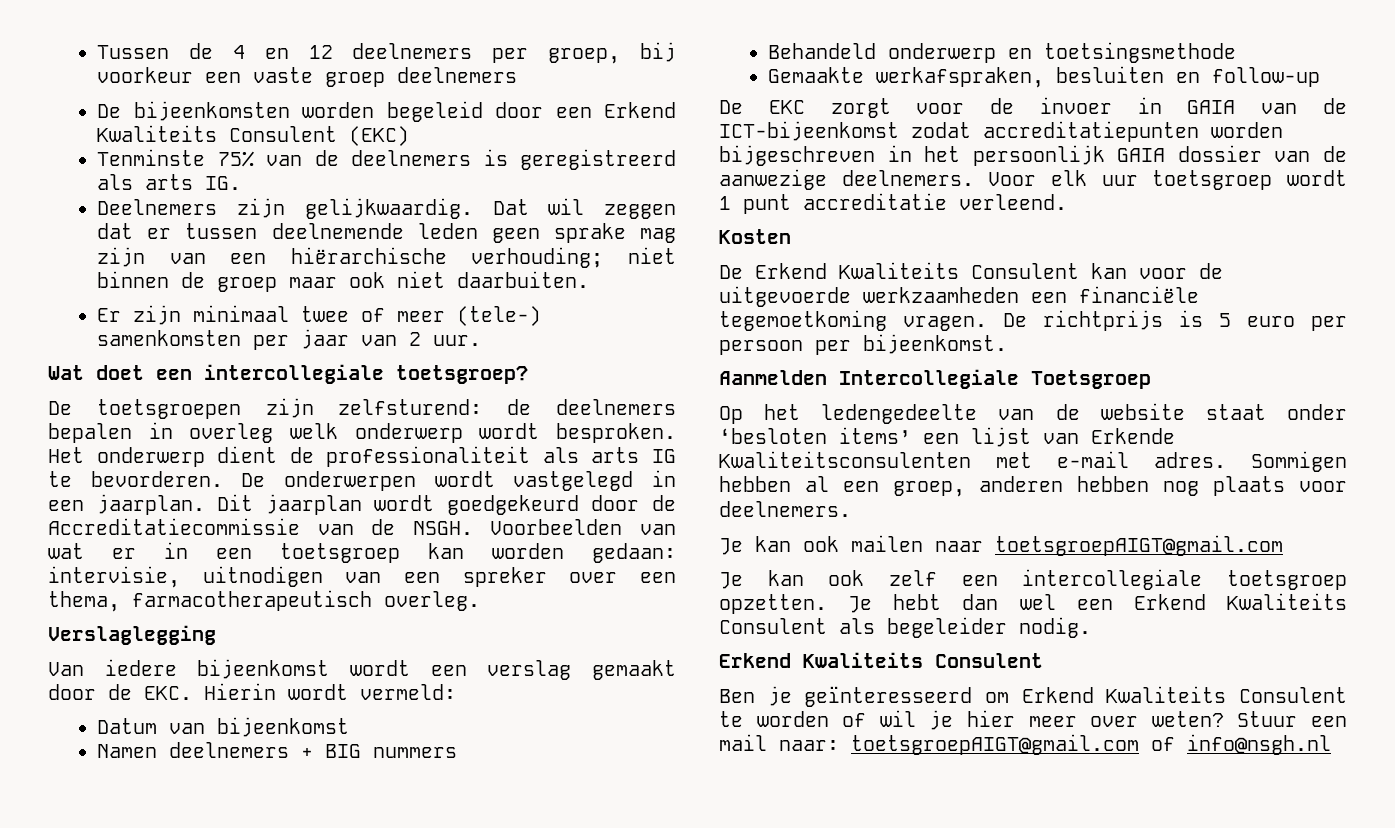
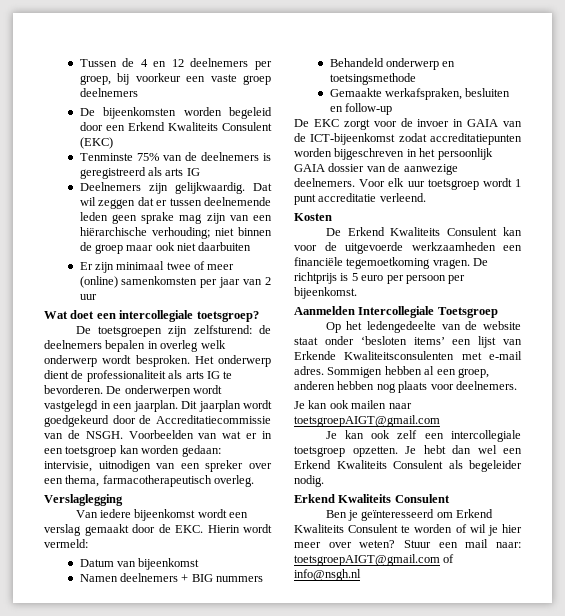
[205,176,242,190] IG. -> [186,168,200,176] IG
[457,271,590,288] daarbuiten. -> [198,242,252,251] daarbuiten
[457,306,542,326] (tele-) -> [79,276,118,288] (online)
[433,335,482,346] uur. -> [79,294,97,300] uur

